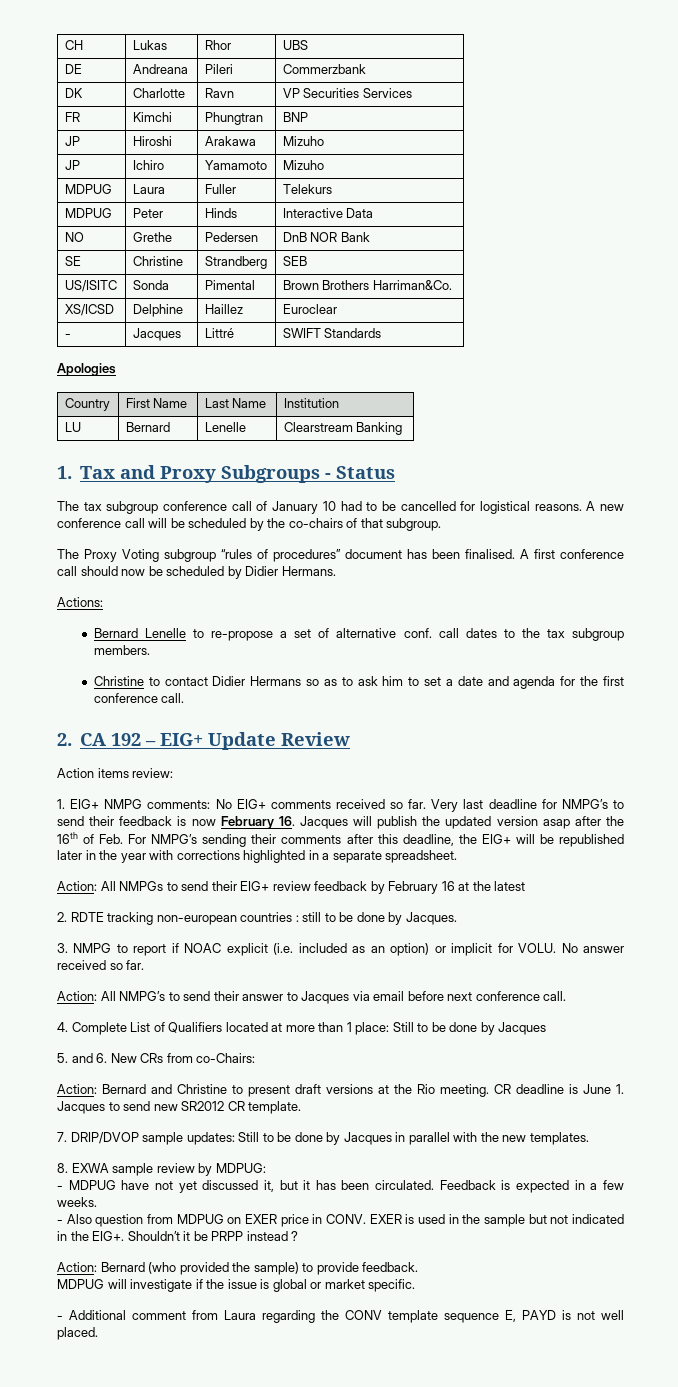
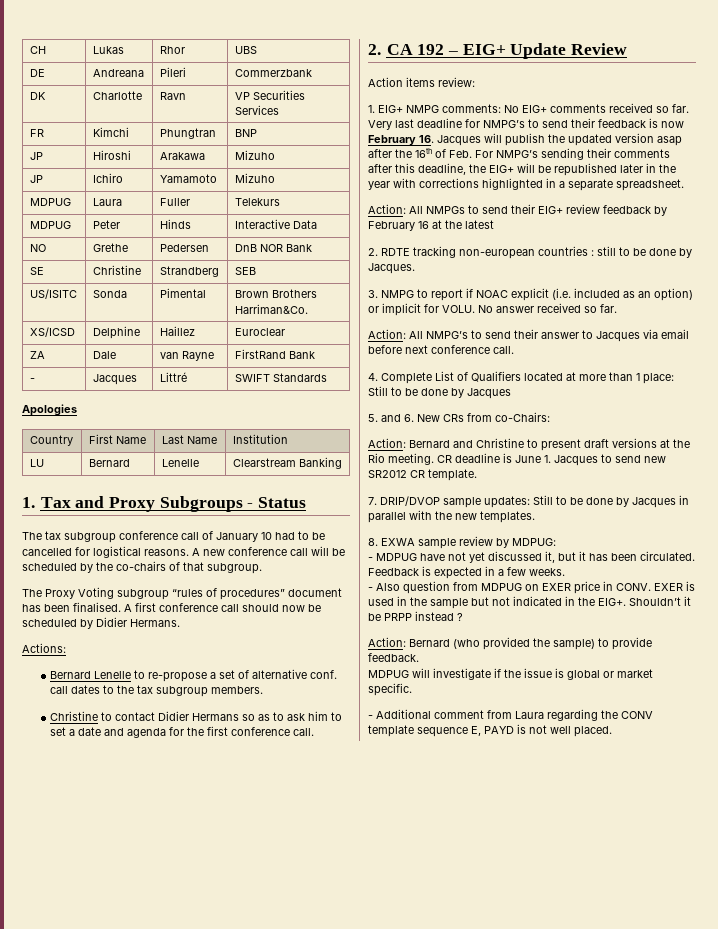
(337, 309) none -> [29,351,45,359] [92,351,116,359] [159,351,214,361] [234,349,315,359] // ZA | Dale | van Rayne | FirstRand Bank

